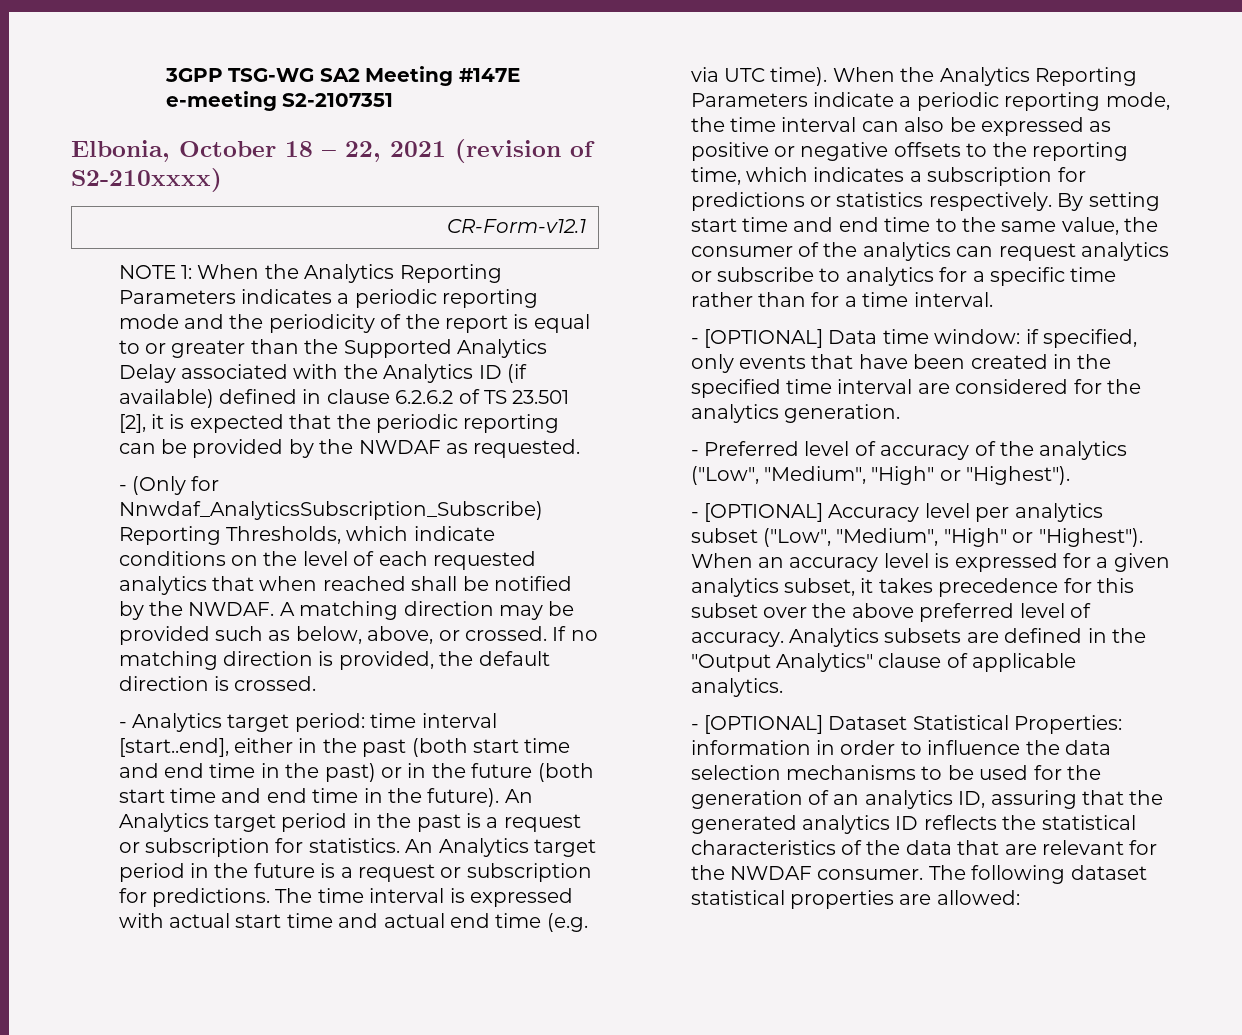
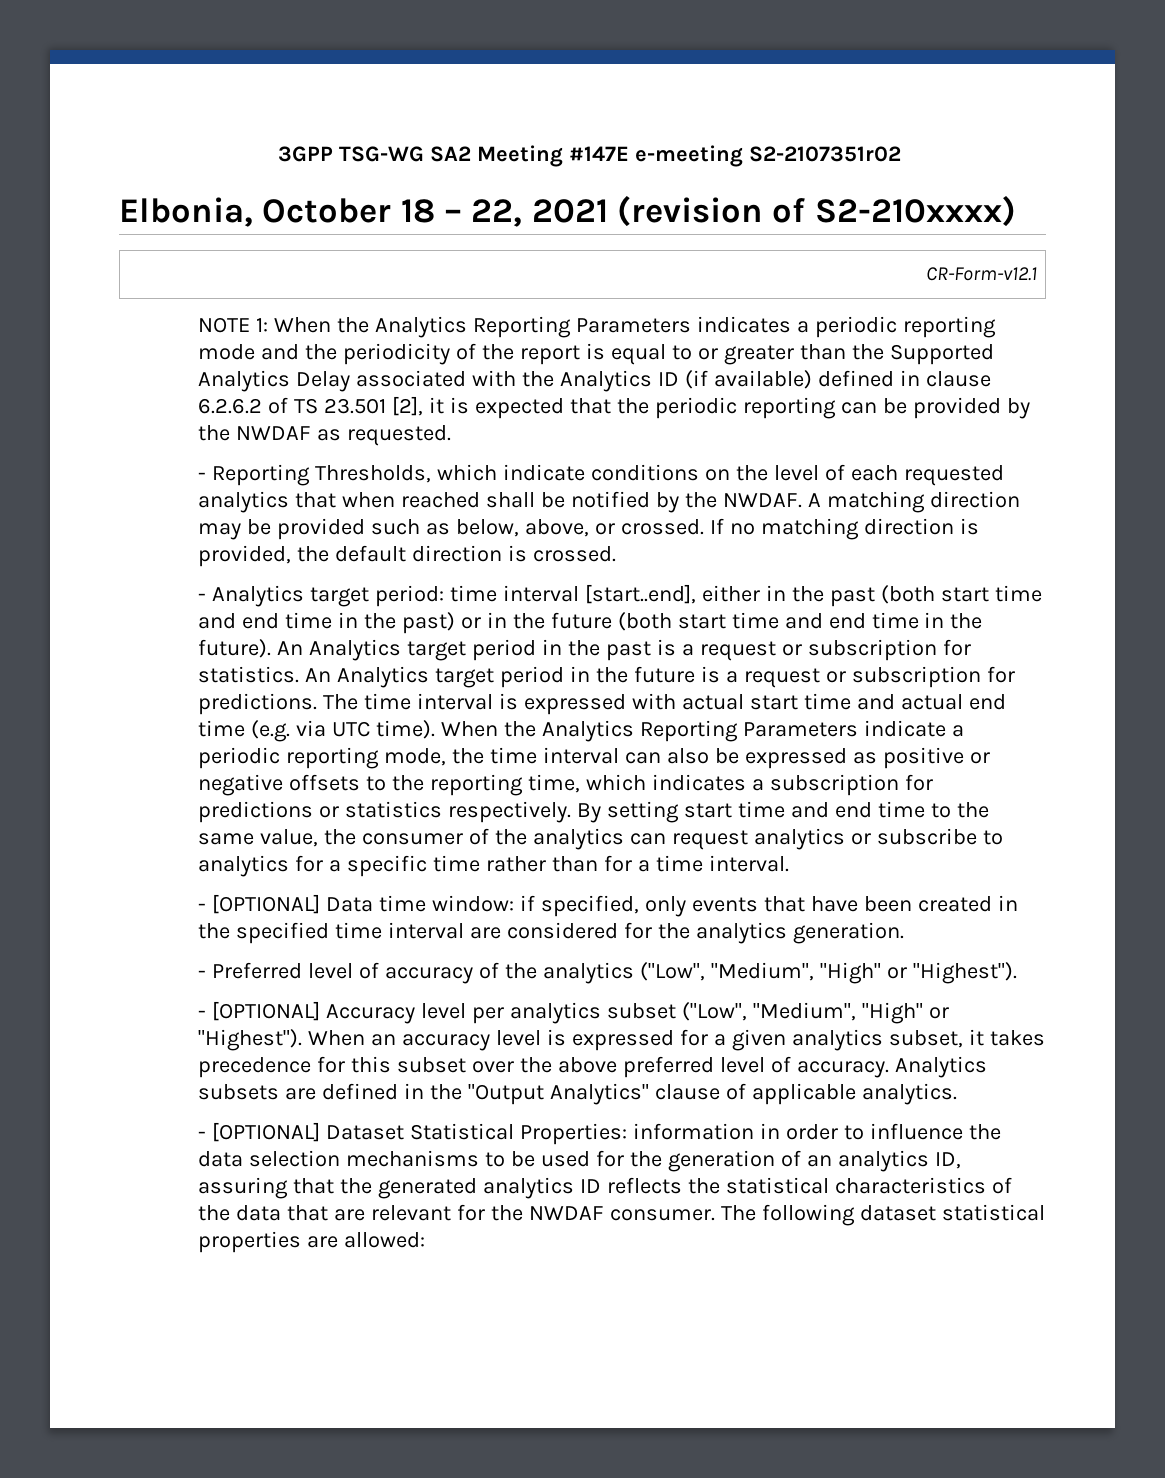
[282,93,394,107] S2-2107351 -> [748,146,901,162] S2-2107351r02
[131,476,220,495] [118,501,543,520] (Only for Nnwdaf_AnalyticsSubscription_Subscribe) -> (207, 476) none

